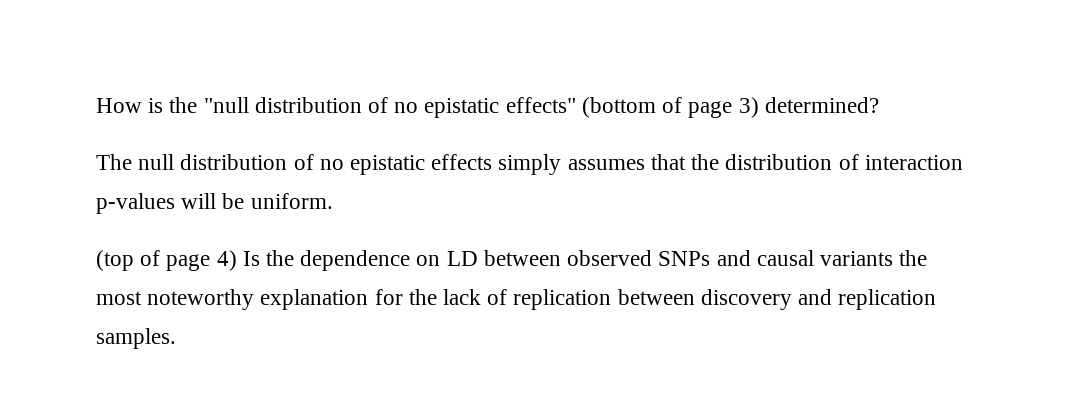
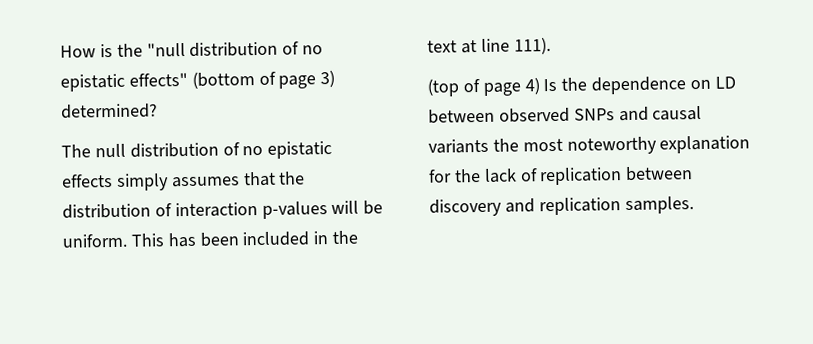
(333, 201) none -> [130,230,359,248] [427,37,551,55] This has been included in the text at line 111).

